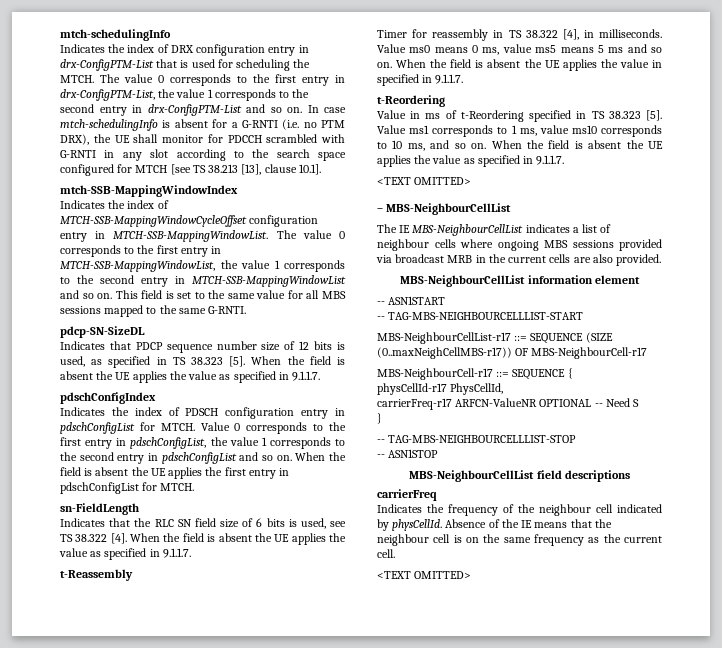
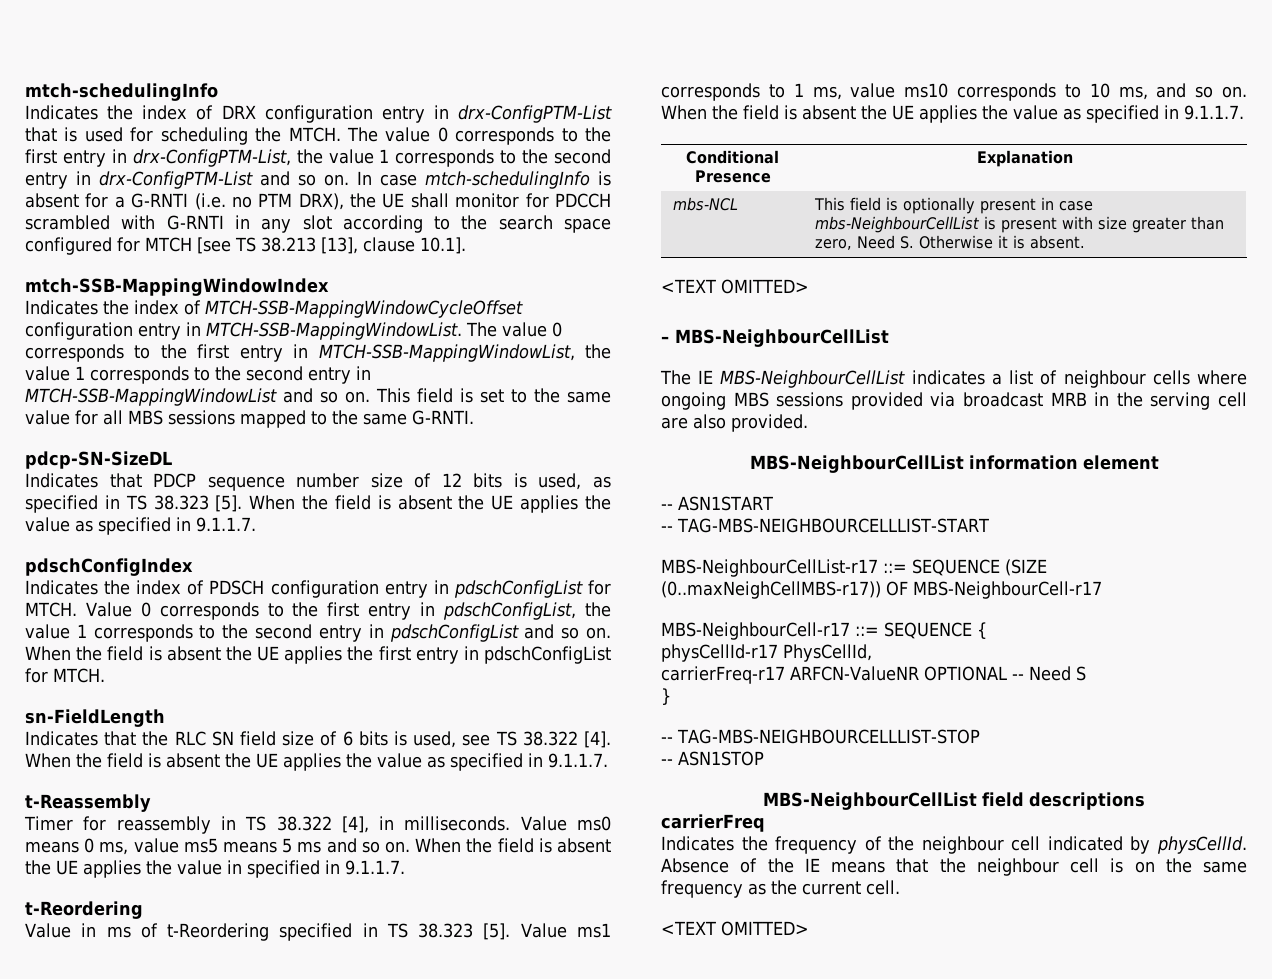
(565, 160) none -> [686,150,779,164] [694,170,771,183] [977,150,1073,167] [672,197,738,211] [813,197,1093,214] [814,216,1224,233] [814,235,1085,250] // Conditional Presence | Explanation // mbs-NCL | This field is optionally present in case mbs-NeighbourCellList is present with size greater than zero, Need S. Otherwise it is absent.
[508,254,571,263] current cells -> [1150,392,1247,410] serving cell

